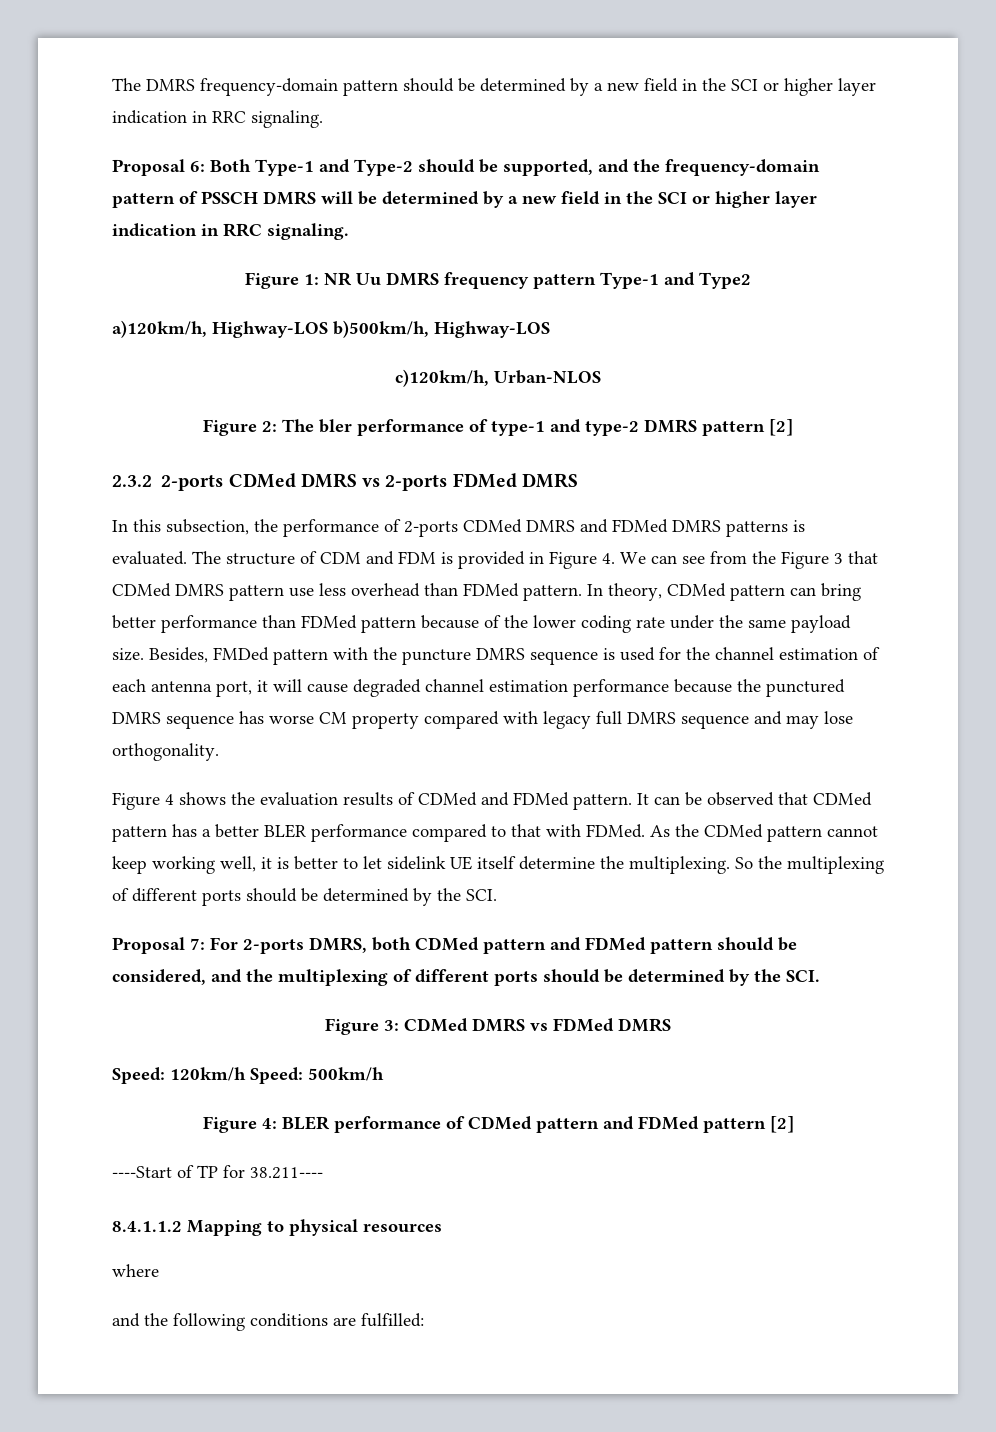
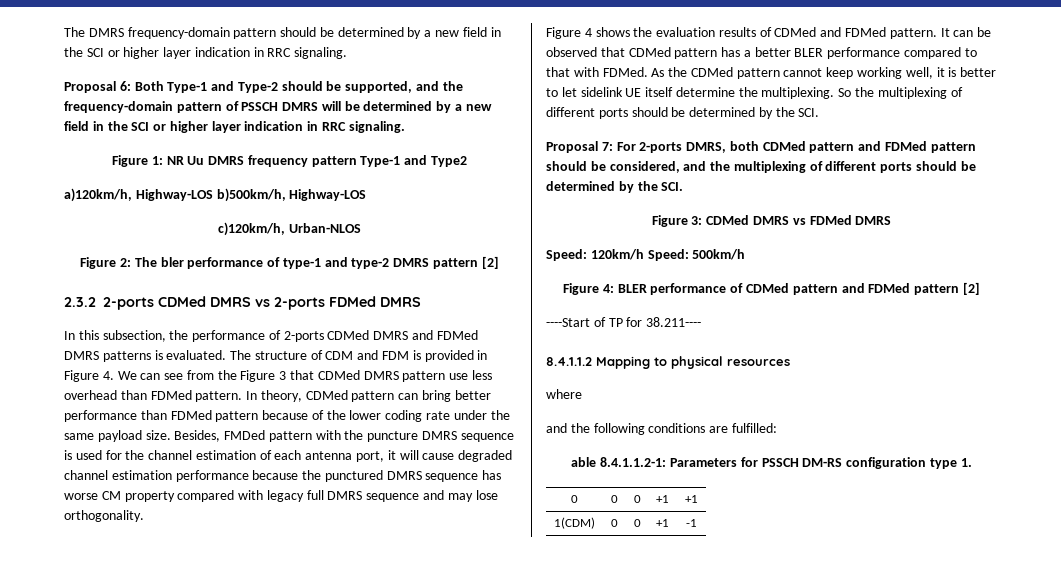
(424, 1320) none -> [571,457,972,469] [571,495,578,503] [610,495,618,503] [633,495,641,503] [656,495,669,503] [684,495,698,503] [554,517,595,529] [610,519,618,527] [633,519,641,527] [656,519,669,527] [685,519,697,527] // able 8.4.1.1.2-1: Parameters for PSSCH DM-RS configuration type 1. // 0 | 0 | 0 | +1 | +1 // 1(CDM) | 0 | 0 | +1 | -1

